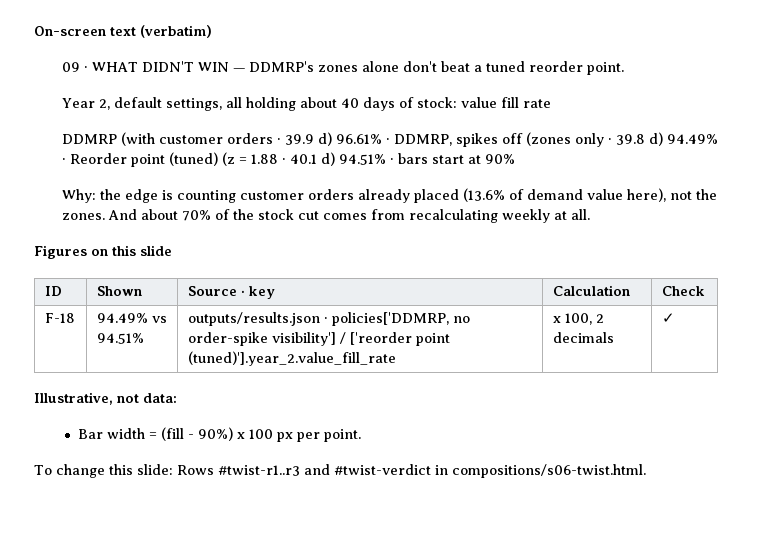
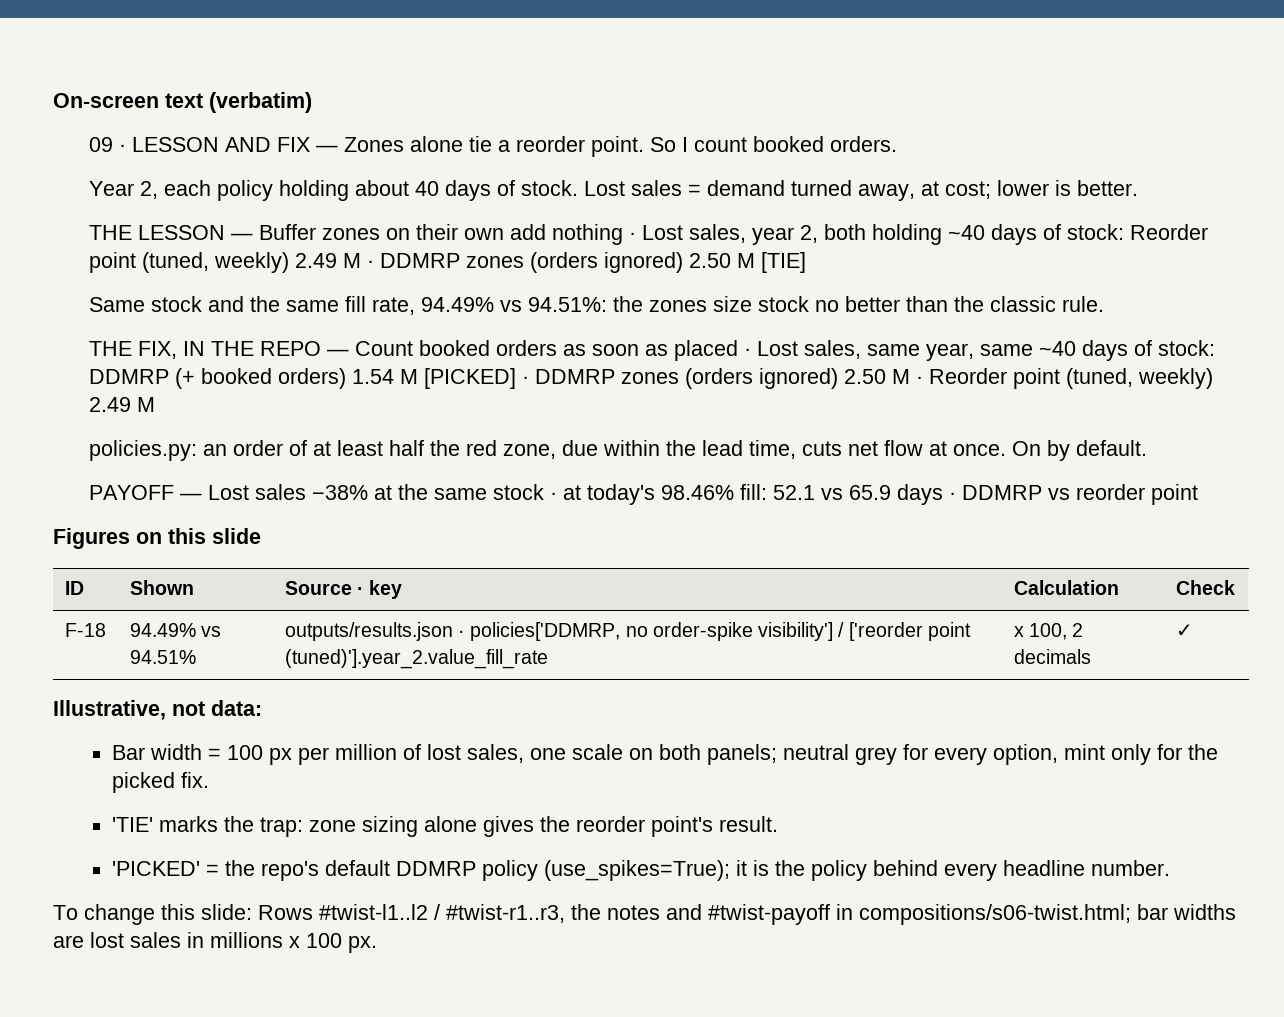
[91,61,624,75] WHAT DIDN'T WIN — DDMRP's zones alone don't beat a tuned reorder point. -> [131,136,897,157] LESSON AND FIX — Zones alone tie a reorder point. So I count booked orders.
[113,97,242,111] default settings, all -> [163,180,273,201] each policy
[416,97,551,108] [61,132,718,147] [61,152,515,167] [61,188,717,203] [61,209,590,223] stock: value fill rate // DDMRP (with customer orders · 39.9 d) 96.61% · DDMRP, spikes off (zones only · 39.8 d) 94.49% · Reorder point (tuned) (z = 1.88 · 40.1 d) 94.51% · bars start at 90% // Why: the edge is counting customer orders already placed (13.6% of demand value here), not the zones. And about 70% of the stock cut comes from recalculating weekly at all. -> [520,180,1138,201] [88,224,1208,245] [88,252,806,273] [88,296,1104,315] [88,340,1215,361] [88,368,1213,389] [88,397,155,412] [88,440,1147,461] [88,484,1198,505] stock. Lost sales = demand turned away, at cost; lower is better. // THE LESSON — Buffer zones on their own add nothing · Lost sales, year 2, both holding ~40 days of stock: Reorder point (tuned, weekly) 2.49 M · DDMRP zones (orders ignored) 2.50 M [TIE] // Same stock and the same fill rate, 94.49% vs 94.51%: the zones size stock no better than the classic rule. // THE FIX, IN THE REPO — Count booked orders as soon as placed · Lost sales, same year, same ~40 days of stock: DDMRP (+ booked orders) 1.54 M [PICKED] · DDMRP zones (orders ignored) 2.50 M · Reorder point (tuned, weekly) 2.49 M // policies.py: an order of at least half the red zone, due within the lead time, cuts net flow at once. On by default. // PAYOFF — Lost sales −38% at the same stock · at today's 98.46% fill: 52.1 vs 65.9 days · DDMRP vs reorder point
[160,427,361,442] (fill - 90%) x 100 px per point. -> [227,744,1219,765] [112,772,210,793] [112,816,779,837] [112,860,1171,881] 100 px per million of lost sales, one scale on both panels; neutral grey for every option, mint only for the picked fix. // 'TIE' marks the trap: zone sizing alone gives the reorder point's result. // 'PICKED' = the repo's default DDMRP policy (use_spikes=True); it is the policy behind every headline number.
[217,464,646,478] #twist-r1..r3 and #twist-verdict in compositions/s06-twist.html. -> [319,904,1236,925] [53,932,377,953] #twist-l1..l2 / #twist-r1..r3, the notes and #twist-payoff in compositions/s06-twist.html; bar widths are lost sales in millions x 100 px.

